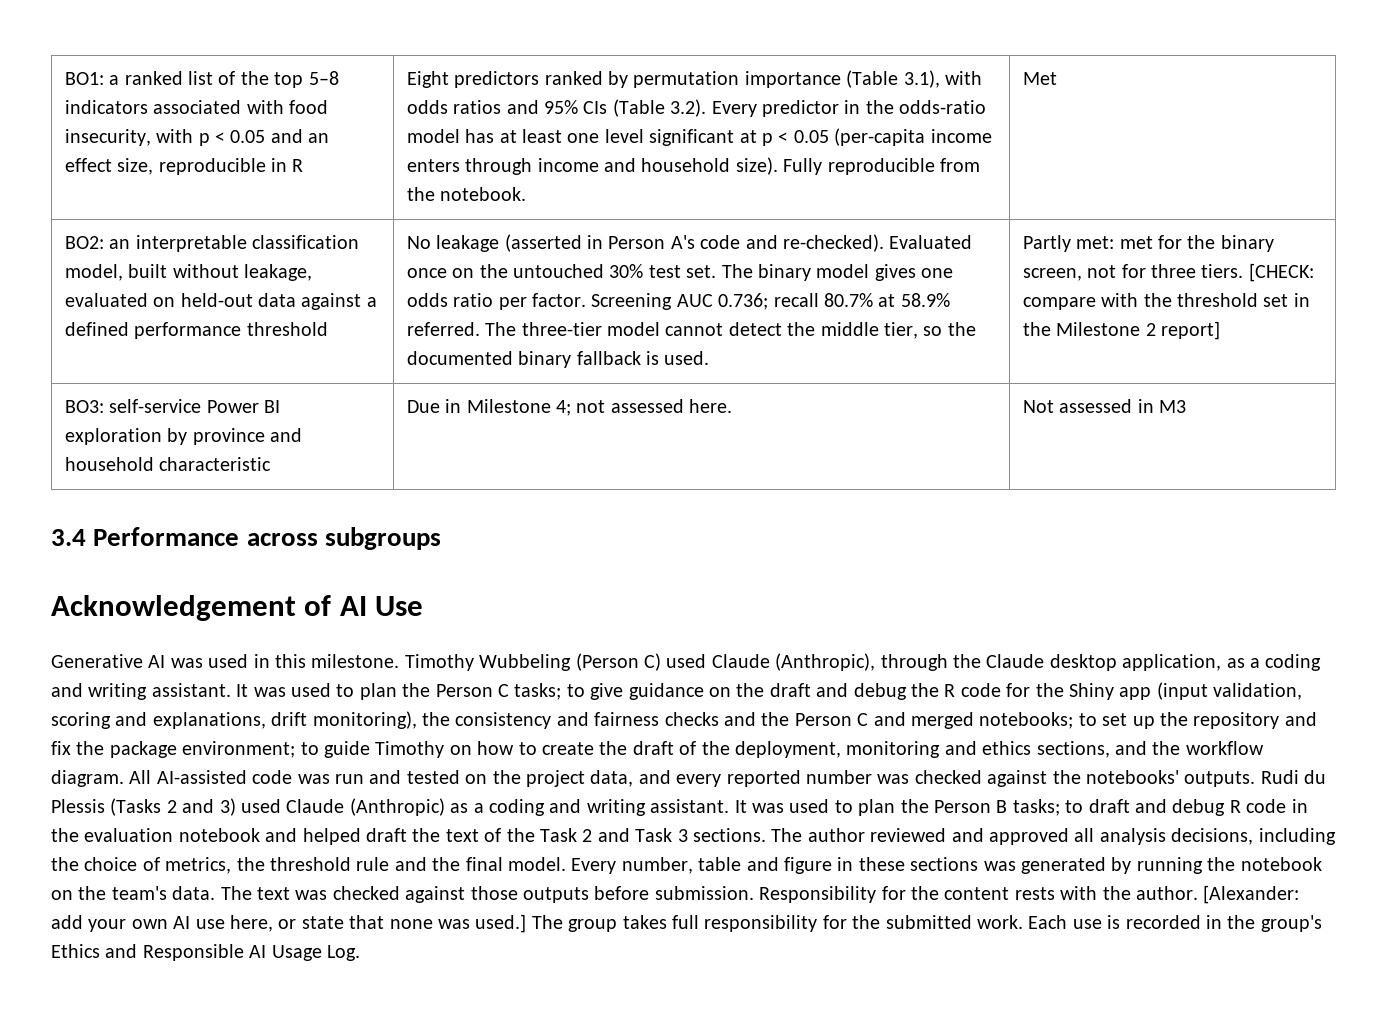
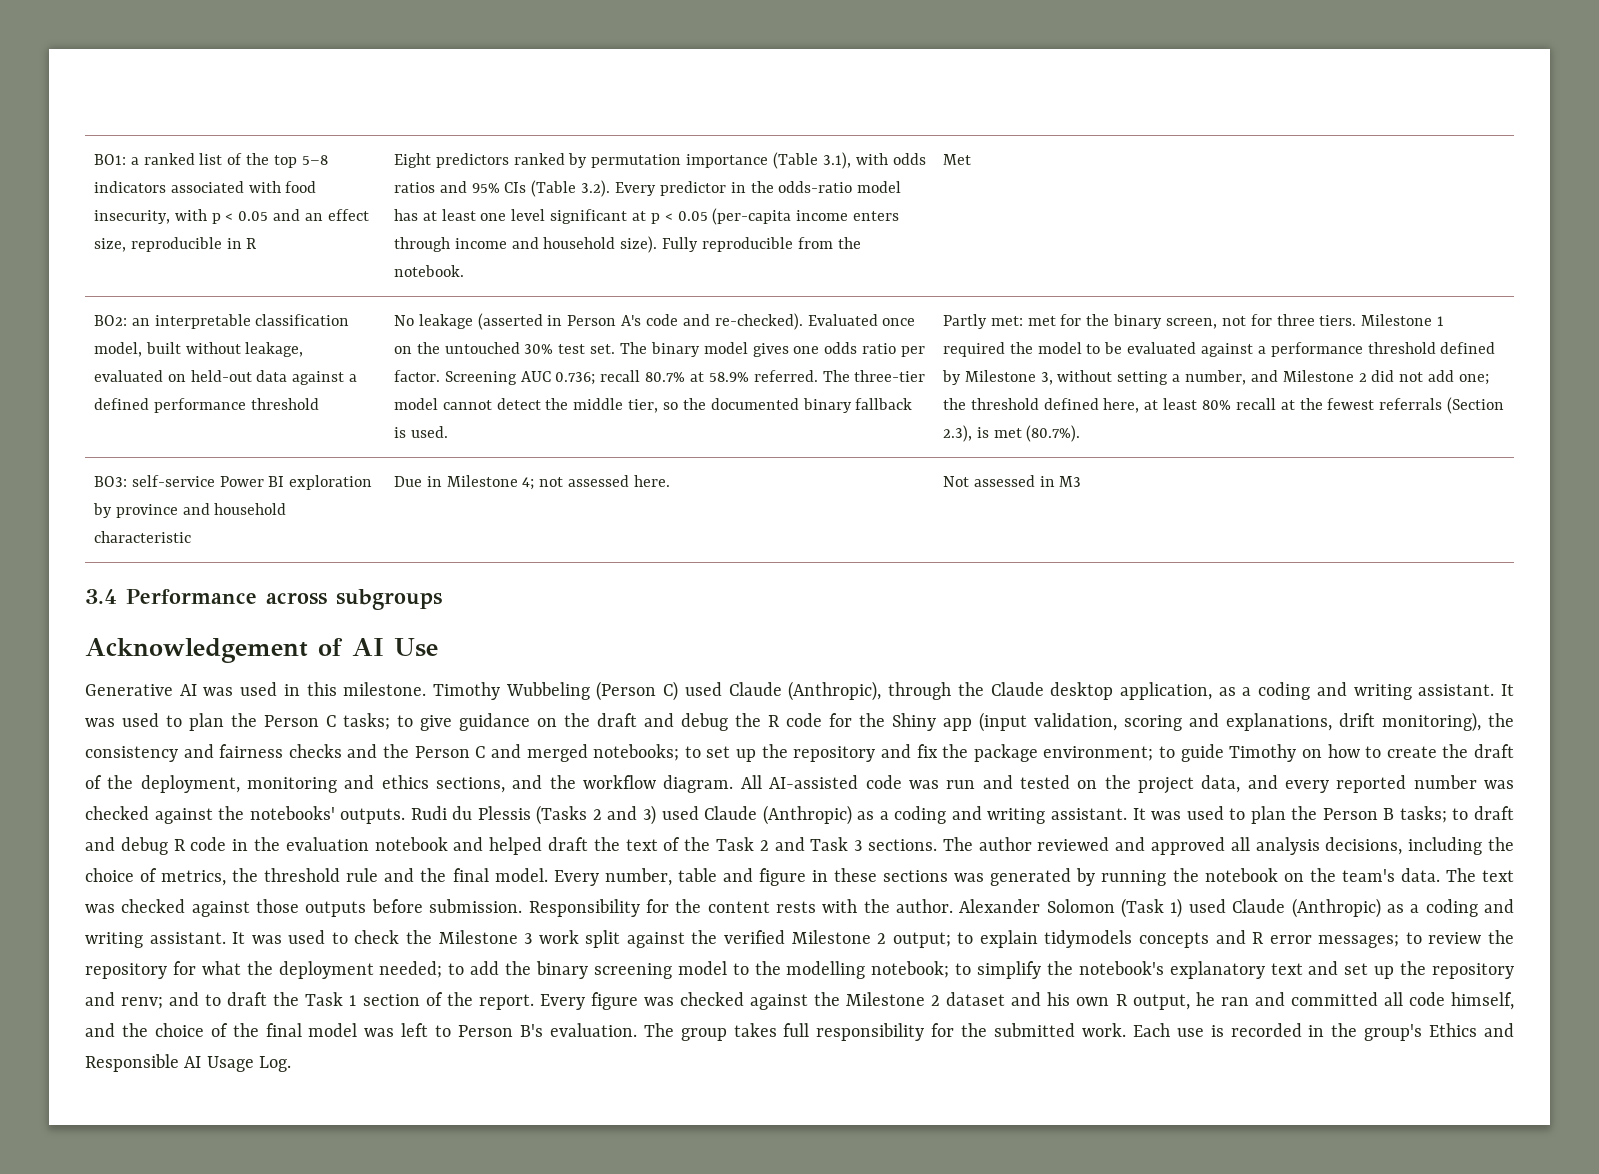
[1248,263,1314,282] [1022,293,1310,310] [1022,321,1221,340] [CHECK: compare with the threshold set in the Milestone 2 report] -> [1361,314,1445,326] [942,342,1496,357] [941,370,1490,385] [942,397,1505,414] [942,425,1081,442] Milestone 1 required the model to be evaluated against a performance threshold defined by Milestone 3, without setting a number, and Milestone 2 did not add one; the threshold defined here, at least 80% recall at the fewest referrals (Section 2.3), is met (80.7%).
[1203,885,1300,904] [51,914,527,933] [Alexander: add your own AI use here, or state that none was used.] -> [959,898,1514,918] [85,930,1515,948] [85,961,1515,979] [85,992,1514,1010] [85,1023,637,1037] Alexander Solomon (Task 1) used Claude (Anthropic) as a coding and writing assistant. It was used to check the Milestone 3 work split against the verified Milestone 2 output; to explain tidymodels concepts and R error messages; to review the repository for what the deployment needed; to add the binary screening model to the modelling notebook; to simplify the notebook's explanatory text and set up the repository and renv; and to draft the Task 1 section of the report. Every figure was checked against the Milestone 2 dataset and his own R output, he ran and committed all code himself, and the choice of the final model was left to Person B's evaluation.

